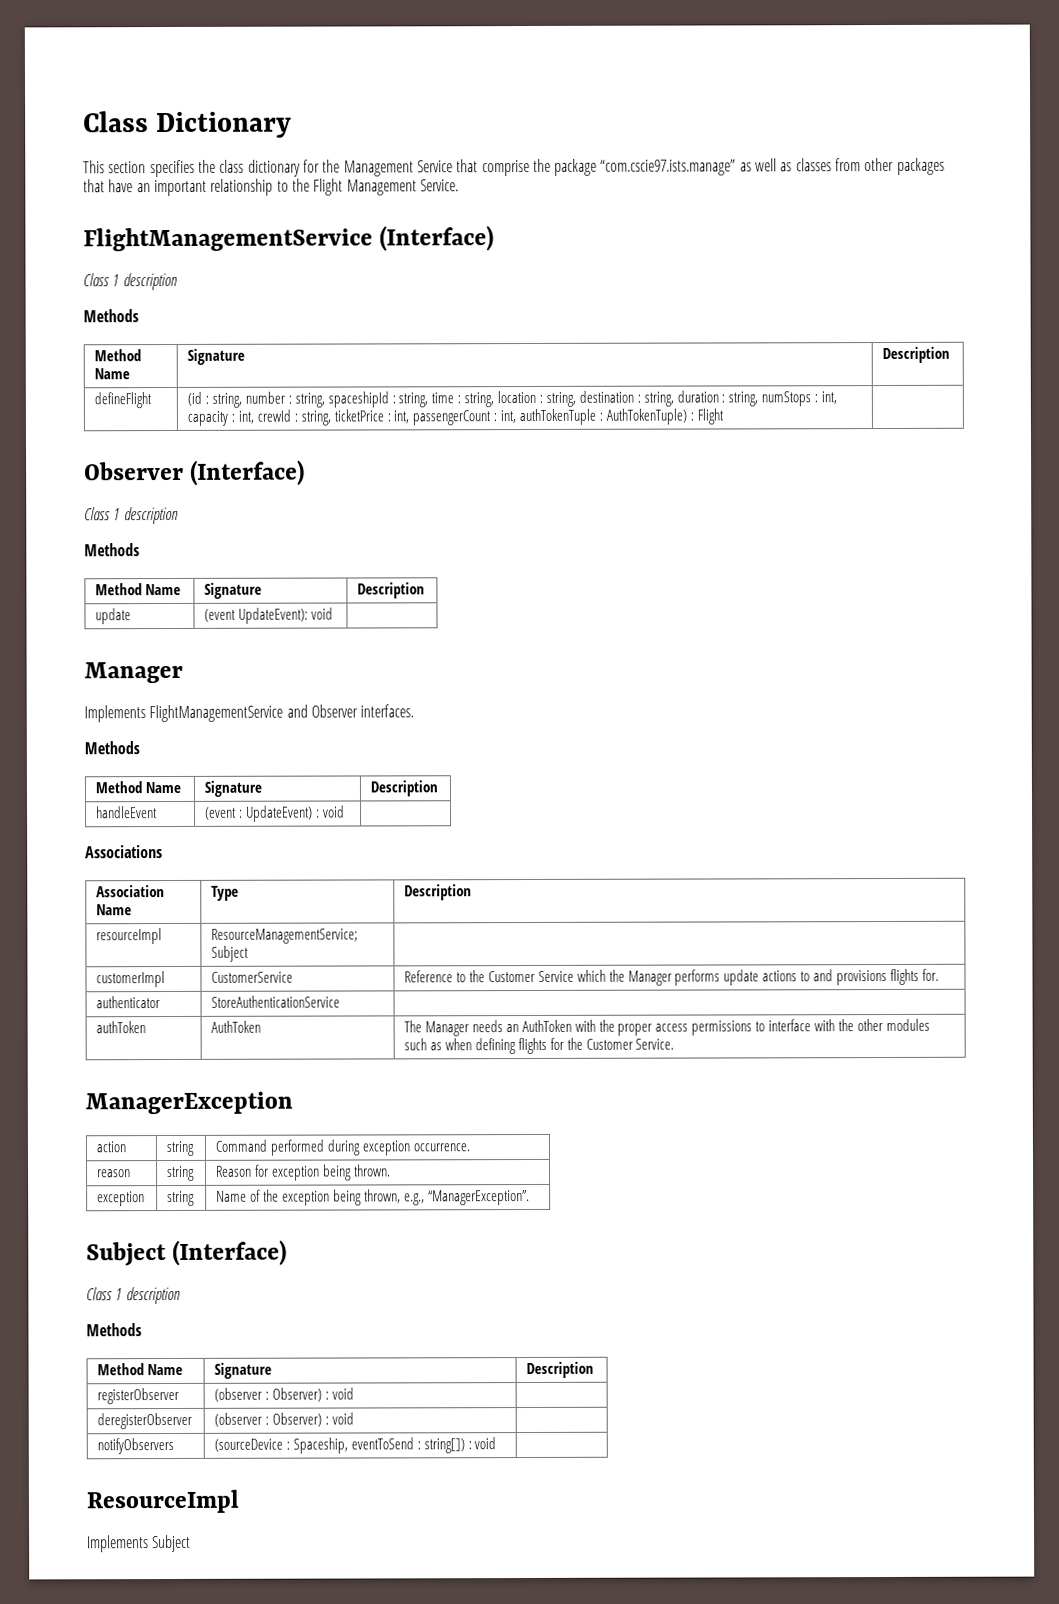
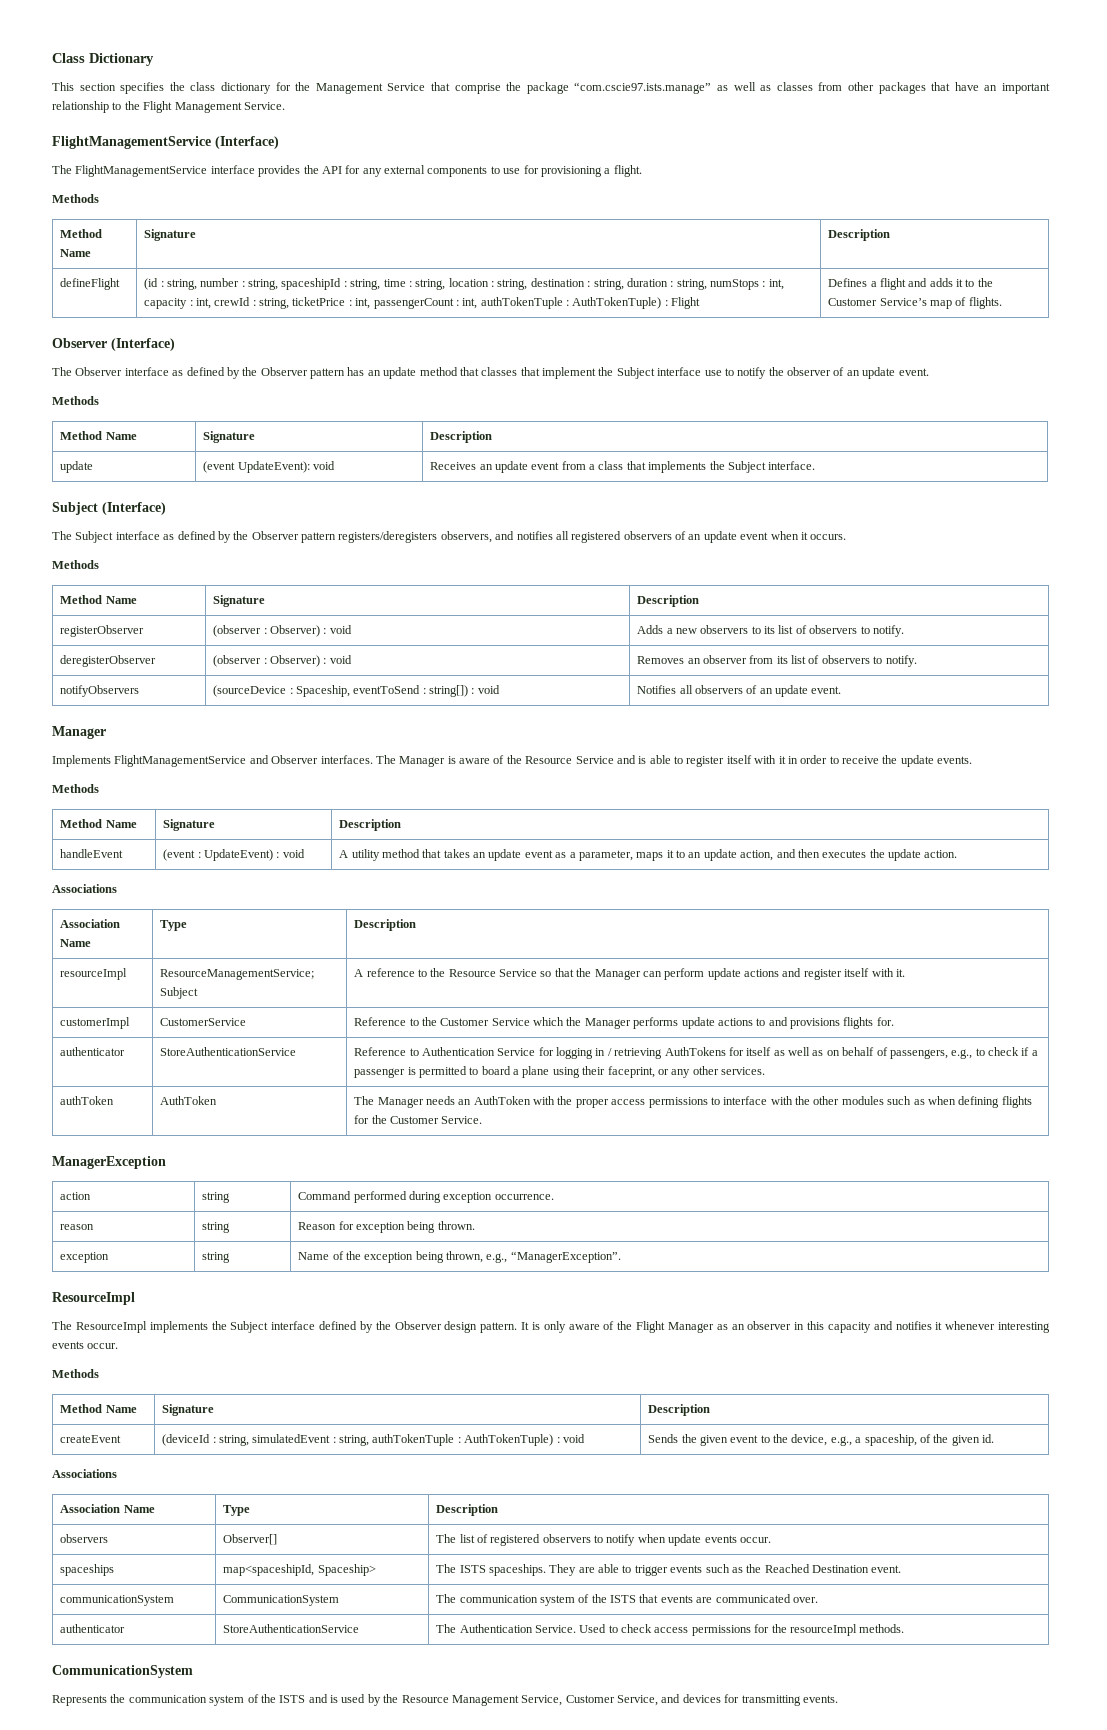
[83,272,178,291] Class 1 description -> [52,165,642,177] The FlightManagementService interface provides the API for any external components to use for provisioning a flight.
[84,459,306,486] [84,506,179,525] // Observer (Interface) // Class 1 description -> [828,278,993,290] [828,297,1002,309] [52,338,175,351] [52,367,929,379] Defines a flight and adds it to the Customer Service’s map of flights. // Observer (Interface) // The Observer interface as defined by the Observer pattern has an update method that classes that implement the Subject interface use to notify the observer of an update event.
(333, 613) none -> [430,461,816,473] [52,502,166,515] [52,531,847,543] [52,560,99,569] [60,595,137,604] [213,595,266,607] [637,595,700,607] [60,625,145,637] [213,625,352,637] [637,625,904,637] [60,655,157,667] [213,655,352,667] [637,655,917,667] [60,685,140,697] [213,685,500,697] [637,685,842,697] Receives an update event from a class that implements the Subject interface. // Subject (Interface) // The Subject interface as defined by the Observer pattern registers/deregisters observers, and notifies all registered observers of an update event when it occurs. // Methods // Method Name | Signature | Description // registerObserver | (observer : Observer) : void | Adds a new observers to its list of observers to notify. // deregisterObserver | (observer : Observer) : void | Removes an observer from its list of observers to notify. // notifyObservers | (sourceDevice : Spaceship, eventToSend : string[]) : void | Notifies all observers of an update event.
(415, 711) none -> [375,755,973,767] The Manager is aware of the Resource Service and is able to register itself with it in order to receive the update events.
(345, 811) none -> [339,849,958,861] A utility method that takes an update event as a parameter, maps it to an update action, and then executes the update action.
(250, 953) none -> [354,968,905,980] A reference to the Resource Service so that the Manager can perform update actions and register itself with it.
(341, 1001) none -> [354,1047,1038,1059] [354,1066,765,1078] Reference to Authentication Service for logging in / retrieving AuthTokens for itself as well as on behalf of passengers, e.g., to check if a passenger is permitted to board a plane using their faceprint, or any other services.
[86,1239,288,1267] [86,1286,181,1305] [86,1323,142,1337] [97,1363,184,1376] [214,1362,273,1379] [526,1361,595,1379] [97,1387,180,1405] [214,1387,354,1402] [97,1412,193,1430] [214,1412,354,1427] [97,1437,175,1455] [214,1437,497,1454] [86,1489,239,1514] [87,1534,192,1553] Subject (Interface) // Class 1 description // Methods // Method Name | Signature | Description // registerObserver | (observer : Observer) : void | // deregisterObserver | (observer : Observer) : void | // notifyObservers | (sourceDevice : Spaceship, eventToSend : string[]) : void | // ResourceImpl // Implements Subject -> [52,1292,135,1305] [52,1321,1051,1333] [52,1341,119,1349] [52,1369,99,1378] [60,1404,137,1413] [162,1404,215,1416] [648,1404,711,1416] [60,1435,122,1443] [162,1434,585,1446] [648,1434,994,1446] [52,1469,117,1478] [60,1504,155,1513] [223,1505,251,1516] [436,1504,499,1516] [60,1534,109,1543] [223,1534,278,1545] [436,1534,771,1546] [60,1564,115,1576] [223,1564,376,1576] [436,1564,902,1576] [60,1595,175,1606] [223,1595,340,1606] [436,1594,818,1606] [60,1624,126,1633] [223,1624,360,1633] [436,1624,905,1636] [52,1665,193,1678] [52,1694,838,1706] ResourceImpl // The ResourceImpl implements the Subject interface defined by the Observer design pattern. It is only aware of the Flight Manager as an observer in this capacity and notifies it whenever interesting events occur. // Methods // Method Name | Signature | Description // createEvent | (deviceId : string, simulatedEvent : string, authTokenTuple : AuthTokenTuple) : void | Sends the given event to the device, e.g., a spaceship, of the given id. // Associations // Association Name | Type | Description // observers | Observer[] | The list of registered observers to notify when update events occur. // spaceships | map<spaceshipId, Spaceship> | The ISTS spaceships. They are able to trigger events such as the Reached Destination event. // communicationSystem | CommunicationSystem | The communication system of the ISTS that events are communicated over. // authenticator | StoreAuthenticationService | The Authentication Service. Used to check access permissions for the resourceImpl methods. // CommunicationSystem // Represents the communication system of the ISTS and is used by the Resource Management Service, Customer Service, and devices for transmitting events.

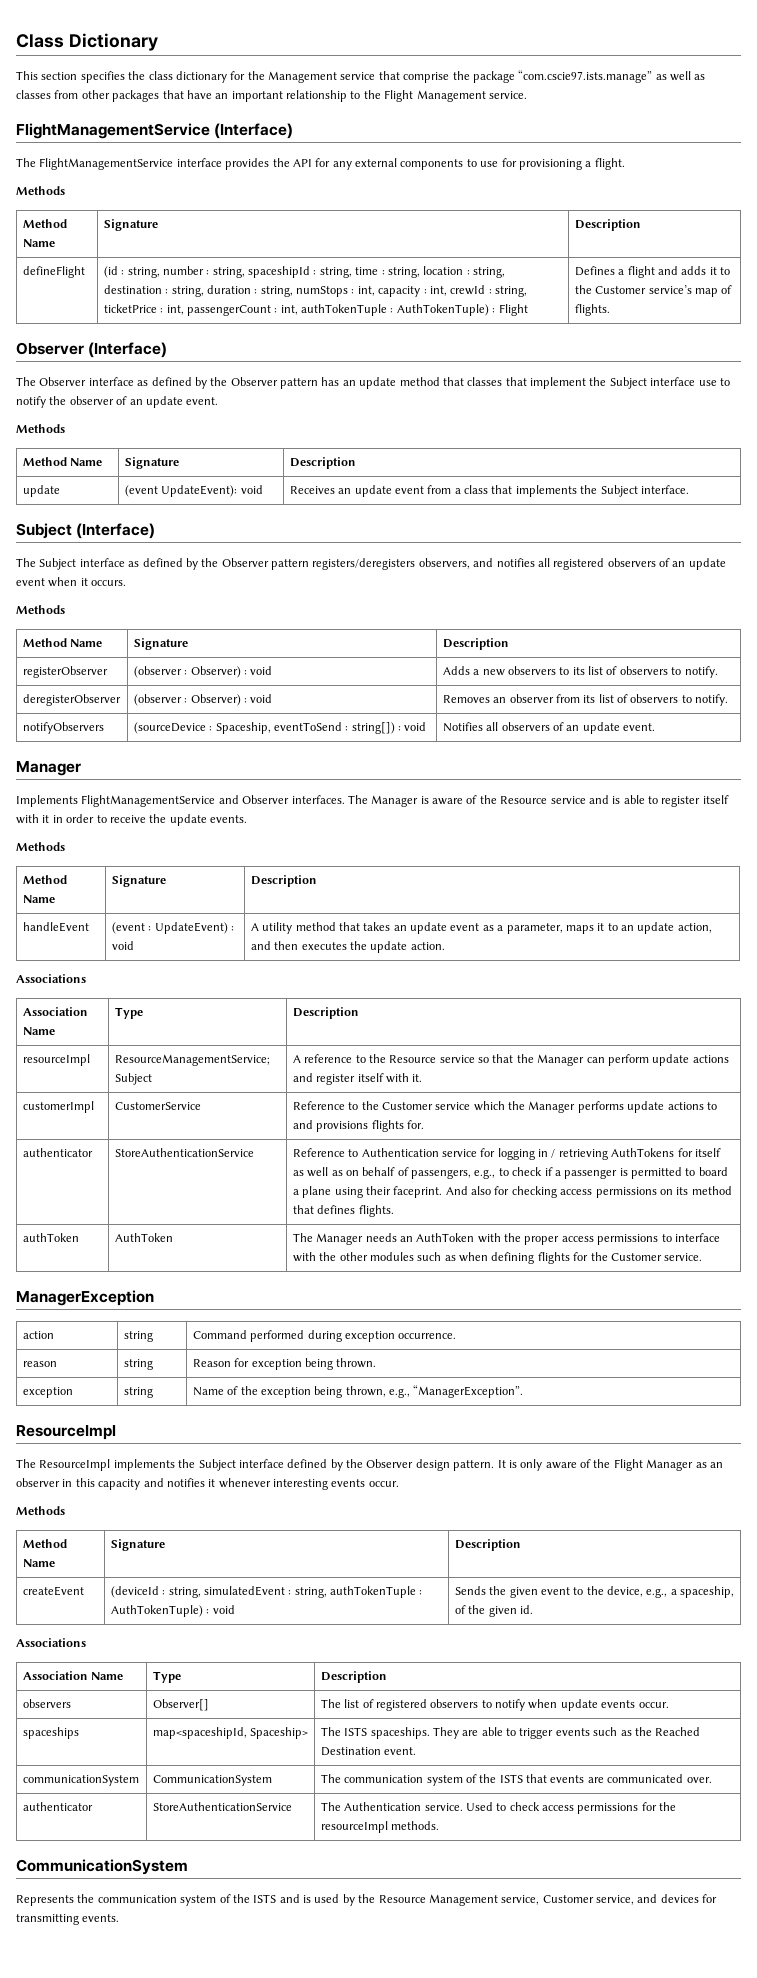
[387,83,426,91] Service -> [340,72,376,80] service
[243,102,285,110] Service. -> [488,91,527,99] service.
[879,298,927,306] Service’s -> [648,285,692,294] service’s
[575,756,614,764] Service -> [550,796,586,804] service
[498,969,537,977] Service -> [439,1055,475,1063] service
[491,1018,530,1026] Service -> [435,1102,471,1110] service
[497,1048,536,1056] Service -> [441,1149,477,1157] service
[607,1066,765,1078] faceprint, or any other services. -> [393,1186,732,1198] [292,1205,394,1217] faceprint. And also for checking access permissions on its method that defines flights.
[441,1116,483,1124] Service. -> [664,1253,703,1261] service.
[534,1625,576,1633] Service. -> [424,1803,463,1811] service.
[521,1695,658,1706] Service, Customer Service, -> [501,1895,634,1905] service, Customer service,

